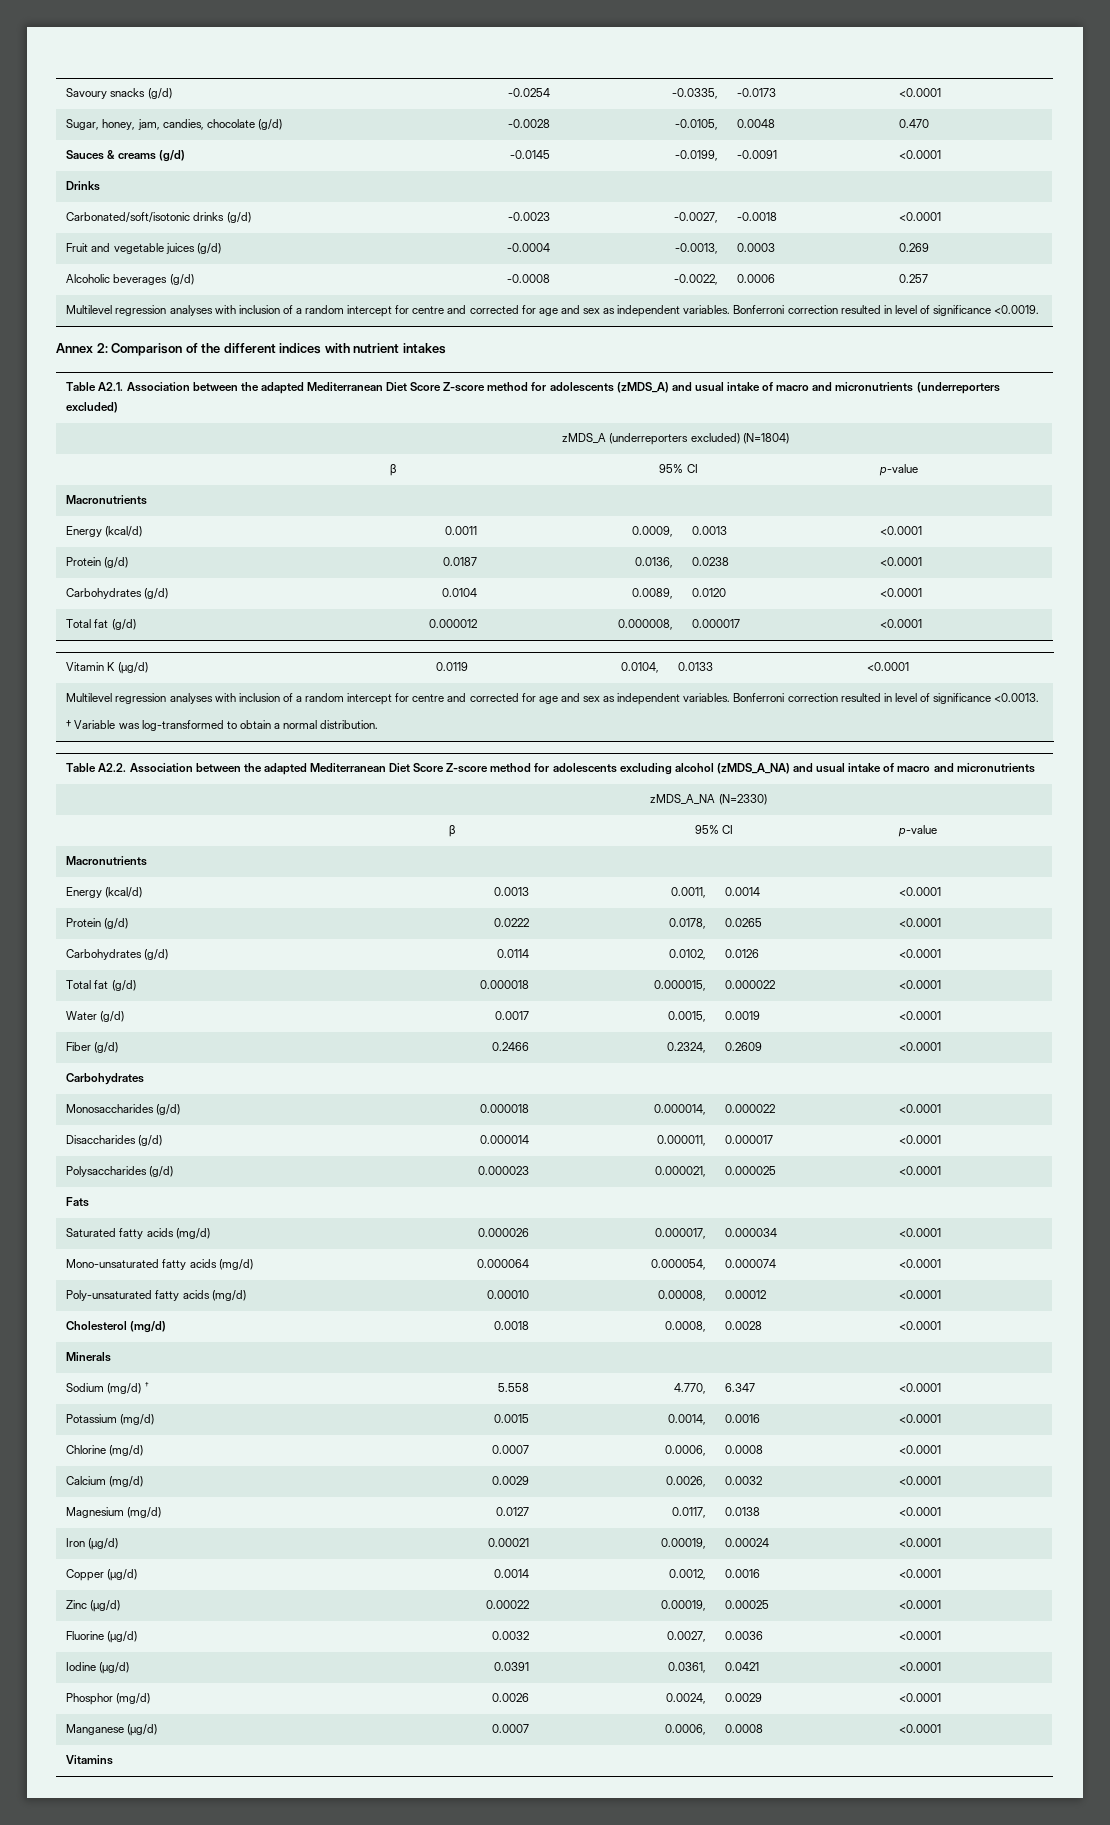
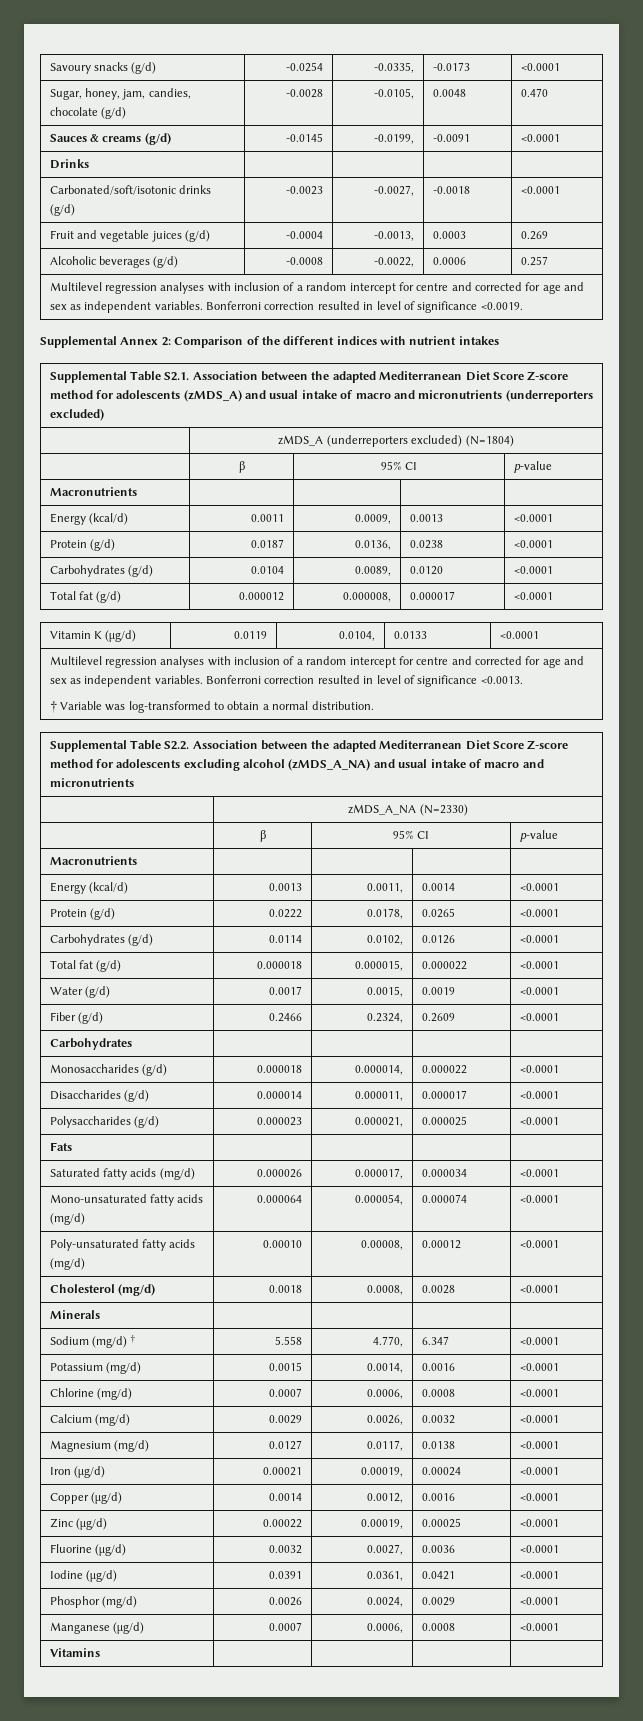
(1040, 309) none -> [40,336,117,348] Supplemental
[66,382,124,391] Table A2.1. -> [49,371,190,383] Supplemental Table S2.1.
[66,763,127,772] Table A2.2. -> [49,740,190,752] Supplemental Table S2.2.

